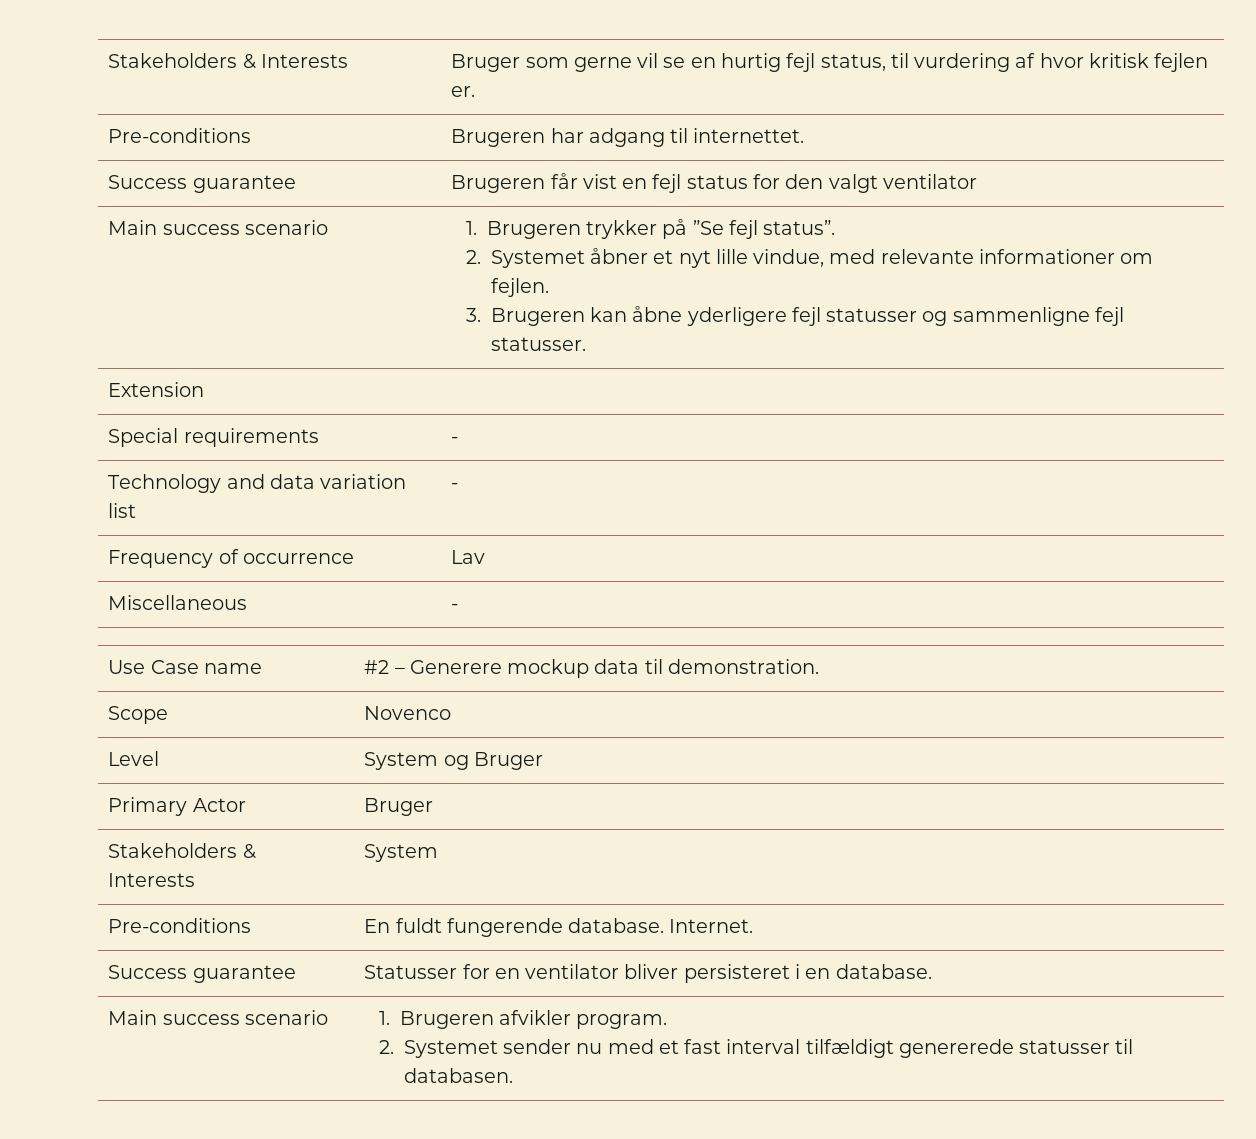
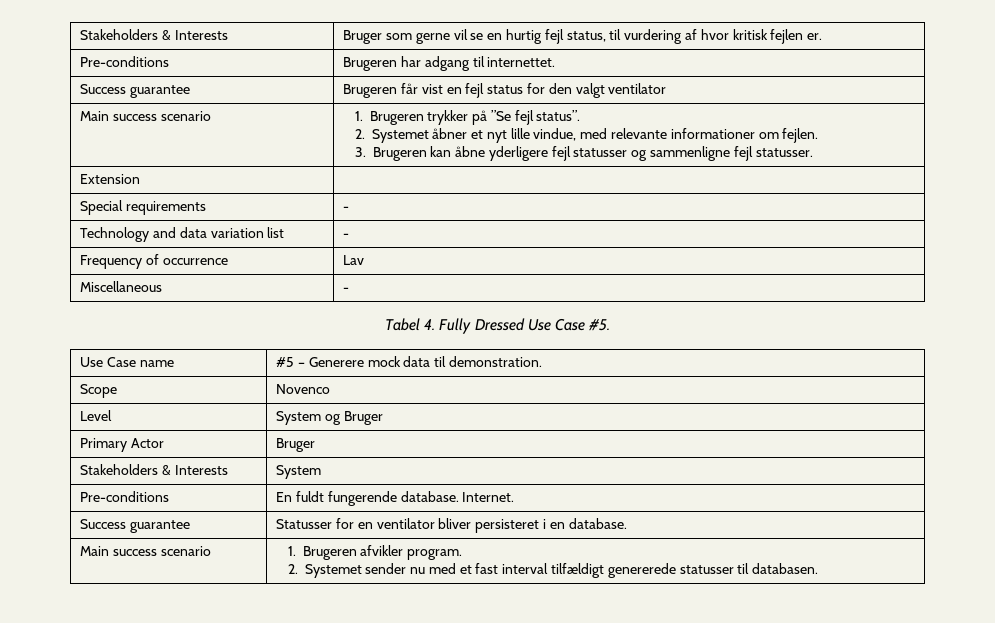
(459, 607) none -> [384,318,611,334] // Tabel 4. Fully Dressed Use Case #5.
[364,660,390,674] #2 -> [276,357,295,367] #5
[507,659,590,678] mockup -> [367,356,401,367] mock

